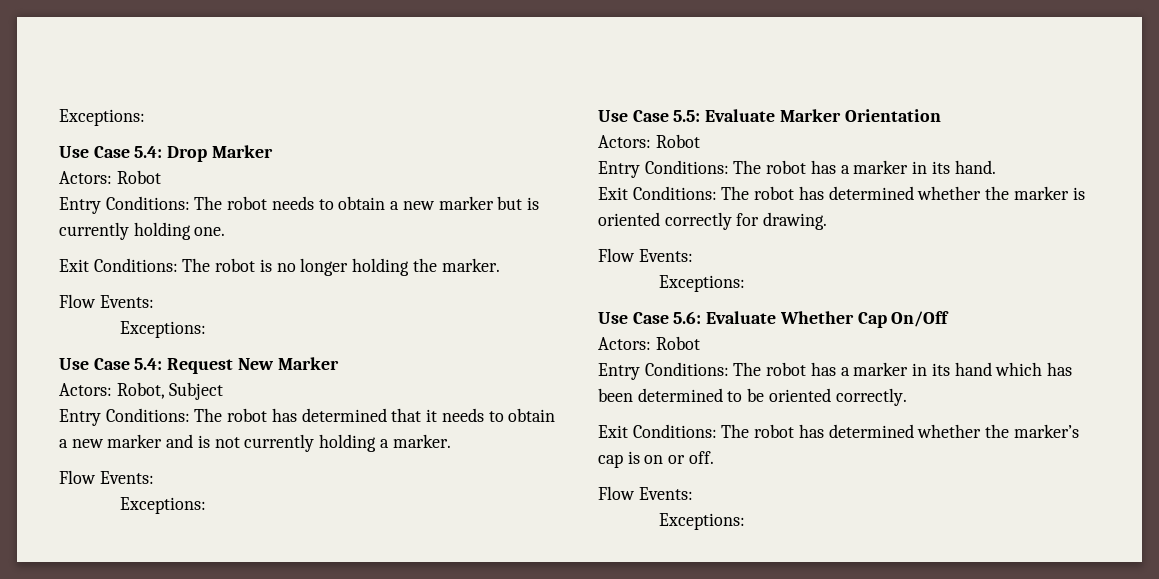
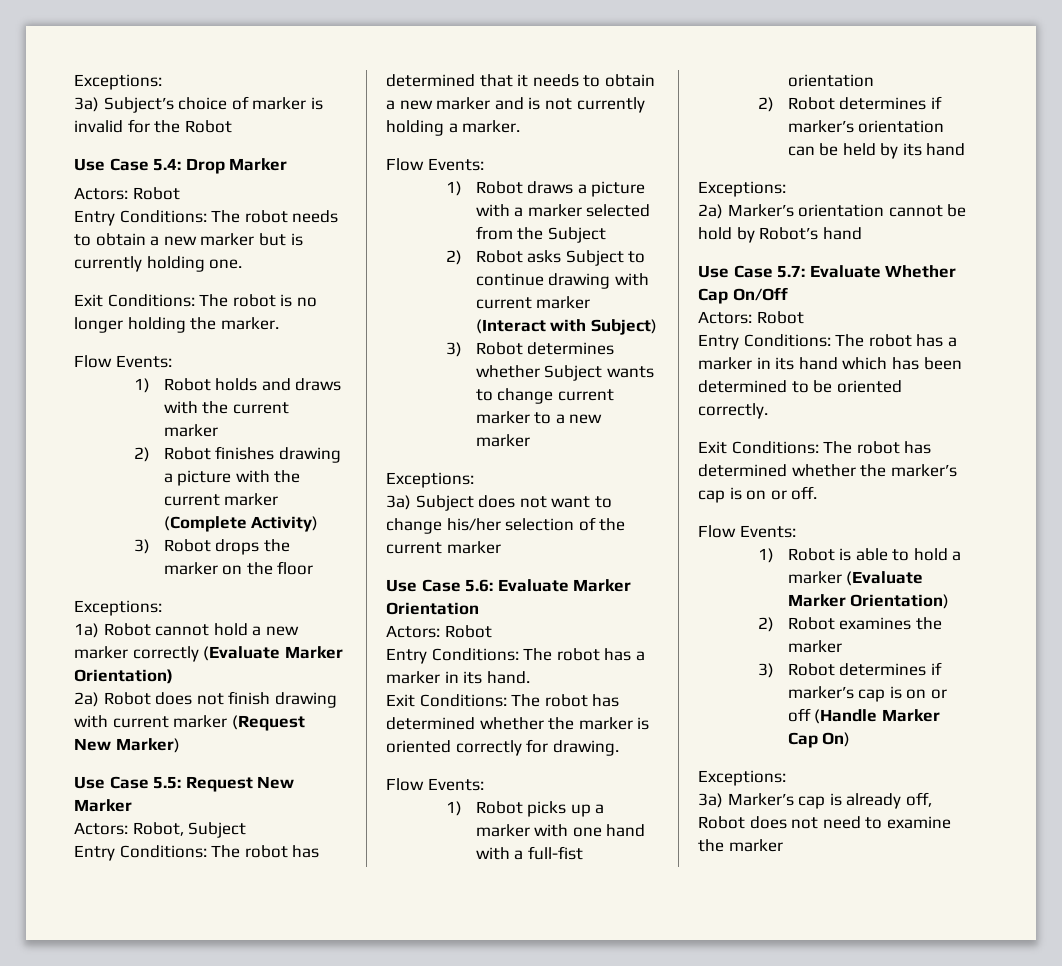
[59,109,145,126] Exceptions: -> [74,74,162,90] [74,96,323,113] [74,119,232,133] Exceptions: // 3a) Subject’s choice of marker is invalid for the Robot
[119,321,206,338] [59,358,163,370] Exceptions: // Use Case 5.4: -> [133,378,342,393] [163,401,289,414] [163,424,218,437] [133,446,341,463] [163,470,301,486] [163,493,279,506] [163,516,319,532] [133,539,290,555] [163,561,314,575] [74,600,162,616] [74,623,299,638] [74,646,343,662] [74,669,173,684] [74,691,337,708] [74,715,305,731] [74,738,180,753] [74,776,182,789] 1) Robot holds and draws with the current marker // 2) Robot finishes drawing a picture with the current marker (Complete Activity) // 3) Robot drops the marker on the floor // Exceptions: // 1a) Robot cannot hold a new marker correctly (Evaluate Marker Orientation) // 2a) Robot does not finish drawing with current marker (Request New Marker) // Use Case 5.5:
[119,497,206,514] [598,110,701,122] Exceptions: // Use Case 5.5: -> [445,181,646,197] [475,204,651,217] [475,226,606,243] [445,250,646,266] [475,273,649,289] [475,296,591,309] [475,319,657,335] [445,342,615,357] [475,365,654,381] [475,388,614,404] [475,411,603,424] [475,434,530,447] [386,472,474,488] [386,495,612,511] [386,517,626,534] [386,541,501,554] [386,579,494,592] 1) Robot draws a picture with a marker selected from the Subject // 2) Robot asks Subject to continue drawing with current marker (Interact with Subject) // 3) Robot determines whether Subject wants to change current marker to a new marker // Exceptions: // 3a) Subject does not want to change his/her selection of the current marker // Use Case 5.6:
[658,275,745,292] [598,311,702,324] Exceptions: // Use Case 5.6: -> [445,801,605,817] [475,824,646,837] [475,846,583,860] [787,74,874,87] [757,96,942,112] [787,120,945,133] [787,143,966,159] [698,181,786,197] [698,204,967,219] [698,227,862,243] [698,265,806,278] 1) Robot picks up a marker with one hand with a full-fist orientation // 2) Robot determines if marker’s orientation can be held by its hand // Exceptions: // 2a) Marker’s orientation cannot be hold by Robot’s hand // Use Case 5.7:
[658,513,745,530] Exceptions: -> [757,548,962,563] [787,571,924,586] [787,594,950,609] [757,617,942,632] [787,640,842,653] [757,662,942,678] [787,686,947,702] [787,708,940,724] [787,732,851,748] [698,770,786,786] [698,792,932,809] [698,816,951,829] [698,839,783,852] 1) Robot is able to hold a marker (Evaluate Marker Orientation) // 2) Robot examines the marker // 3) Robot determines if marker’s cap is on or off (Handle Marker Cap On) // Exceptions: // 3a) Marker’s cap is already off, Robot does not need to examine the marker

